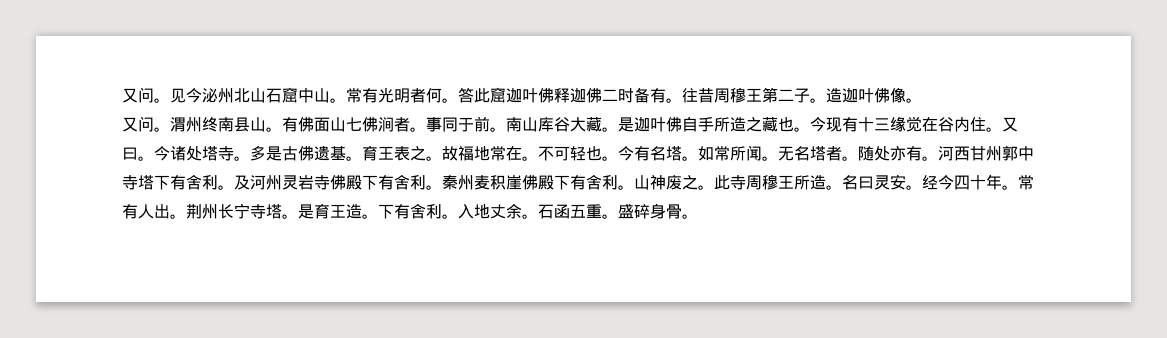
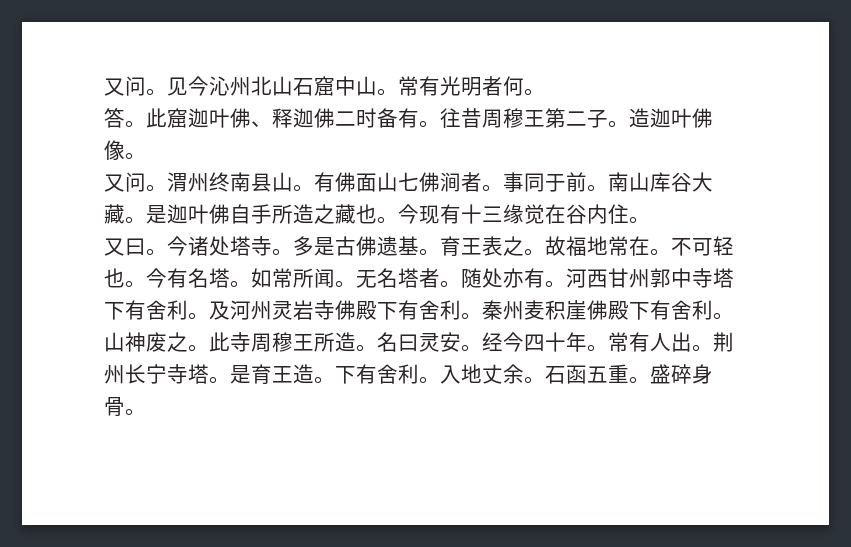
[202,88,218,103] 泌 -> [209,76,230,96] 沁
[458,87,474,103] 答 -> [104,108,146,128] // 答。
(554, 95) none -> [251,121,272,127] 、
(1002, 129) none -> (650, 220) //

